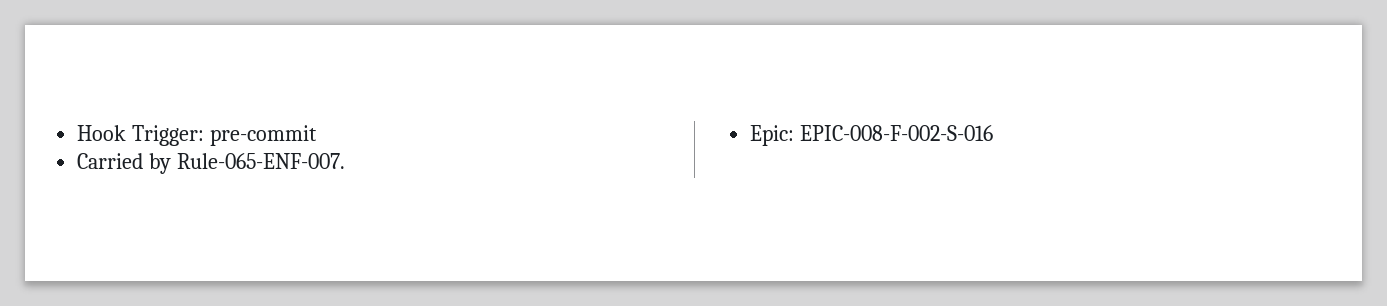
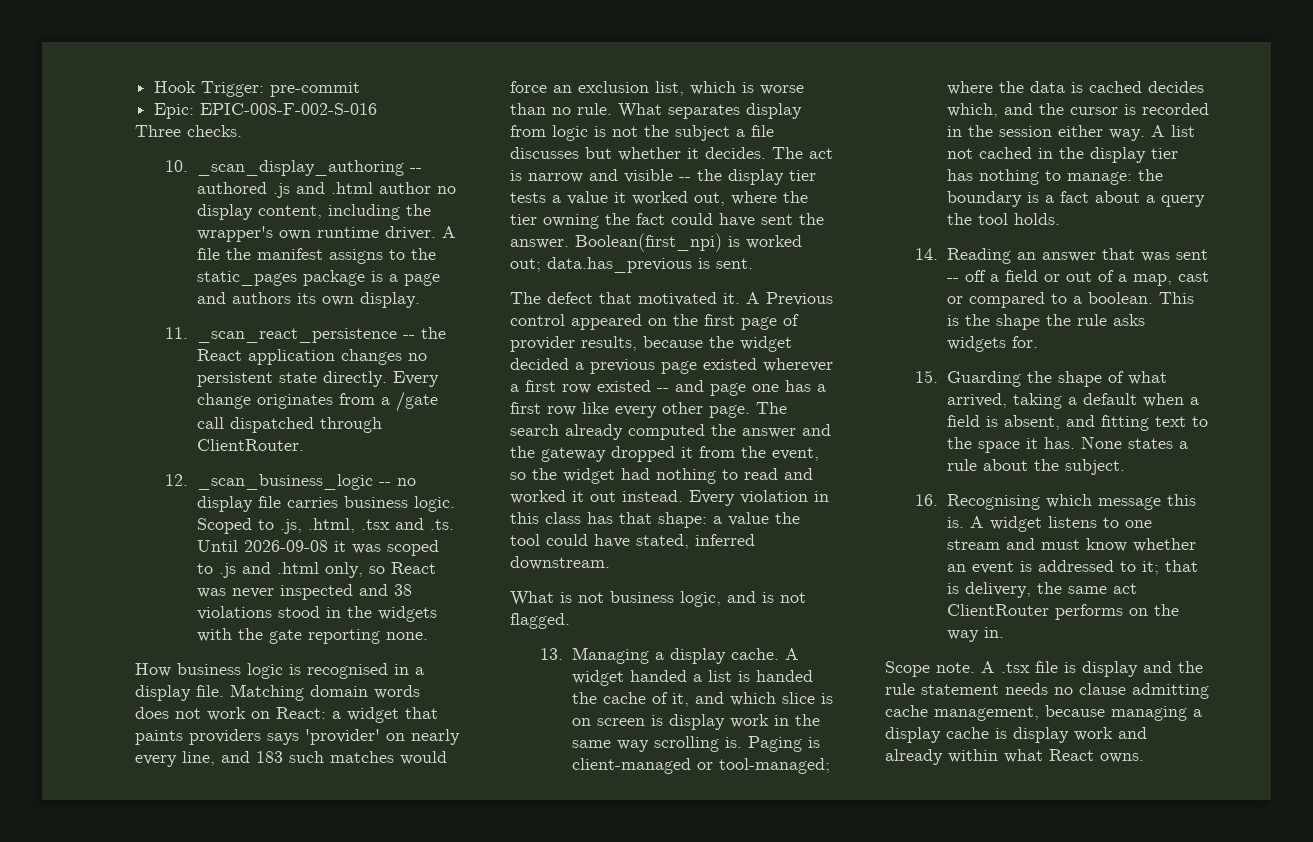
[77,153,346,174] // Carried by Rule-065-ENF-007. -> (361, 89) none
(994, 133) none -> [135,125,242,137] [164,160,422,176] [196,182,456,198] [196,204,431,220] [196,226,456,242] [196,248,436,264] [196,270,440,286] [196,292,420,308] [164,327,446,343] [196,349,427,365] [196,371,439,387] [196,391,438,412] [196,417,382,433] [196,439,304,451] [164,474,416,490] [196,496,455,512] [196,518,454,534] [196,540,439,556] [196,562,436,578] [196,584,412,600] [196,606,437,622] [196,628,428,644] [135,663,424,679] [135,684,420,701] [135,707,438,723] [135,729,460,745] [135,751,447,767] [510,81,804,96] [510,103,802,119] [510,125,774,141] [510,147,833,161] [510,169,816,185] [510,191,808,206] [510,213,824,229] [510,233,802,252] [510,257,753,273] [510,292,833,306] [510,314,799,330] [510,336,792,352] [510,358,833,374] [510,380,826,396] [510,402,787,418] [510,424,831,440] [510,446,819,462] [510,468,813,484] [510,490,829,506] [510,512,800,528] [510,534,755,549] [510,556,610,570] [510,591,806,607] [510,613,570,629] [539,647,799,664] [571,670,813,686] [571,692,833,707] [571,714,820,730] [571,736,820,752] [571,758,830,774] [946,81,1204,95] [946,103,1209,118] [946,125,1195,141] [946,147,1178,163] [946,169,1163,185] [946,191,1205,207] [946,213,1060,225] [914,248,1208,264] [946,270,1209,286] [946,292,1194,308] [946,314,1145,330] [946,336,1038,352] [914,370,1167,387] [946,393,1199,409] [946,415,1208,431] [946,436,1188,453] [946,459,1125,475] [914,494,1196,510] [946,516,1152,532] [946,538,1196,552] [946,560,1198,575] [946,582,1137,598] [946,604,1179,620] [946,627,1004,642] [885,661,1203,677] [885,683,1209,699] [885,705,1202,721] [885,727,1147,743] [885,749,1144,765] // Three checks. // 10. _scan_display_authoring -- authored .js and .html author no display content, including the wrapper's own runtime driver. A file the manifest assigns to the static_pages package is a page and authors its own display. // 11. _scan_react_persistence -- the React application changes no persistent state directly. Every change originates from a /gate call dispatched through ClientRouter. // 12. _scan_business_logic -- no display file carries business logic. Scoped to .js, .html, .tsx and .ts. Until 2026-09-08 it was scoped to .js and .html only, so React was never inspected and 38 violations stood in the widgets with the gate reporting none. // How business logic is recognised in a display file. Matching domain words does not work on React: a widget that paints providers says 'provider' on nearly every line, and 183 such matches would force an exclusion list, which is worse than no rule. What separates display from logic is not the subject a file discusses but whether it decides. The act is narrow and visible -- the display tier tests a value it worked out, where the tier owning the fact could have sent the answer. Boolean(first_npi) is worked out; data.has_previous is sent. // The defect that motivated it. A Previous control appeared on the first page of provider results, because the widget decided a previous page existed wherever a first row existed -- and page one has a first row like every other page. The search already computed the answer and the gateway dropped it from the event, so the widget had nothing to read and worked it out instead. Every violation in this class has that shape: a value the tool could have stated, inferred downstream. // What is not business logic, and is not flagged. // 13. Managing a display cache. A widget handed a list is handed the cache of it, and which slice is on screen is display work in the same way scrolling is. Paging is client-managed or tool-managed; where the data is cached decides which, and the cursor is recorded in the session either way. A list not cached in the display tier has nothing to manage: the boundary is a fact about a query the tool holds. // 14. Reading an answer that was sent -- off a field or out of a map, cast or compared to a boolean. This is the shape the rule asks widgets for. // 15. Guarding the shape of what arrived, taking a default when a field is absent, and fitting text to the space it has. None states a rule about the subject. // 16. Recognising which message this is. A widget listens to one stream and must know whether an event is addressed to it; that is delivery, the same act ClientRouter performs on the way in. // Scope note. A .tsx file is display and the rule statement needs no clause admitting cache management, because managing a display cache is display work and already within what React owns.

